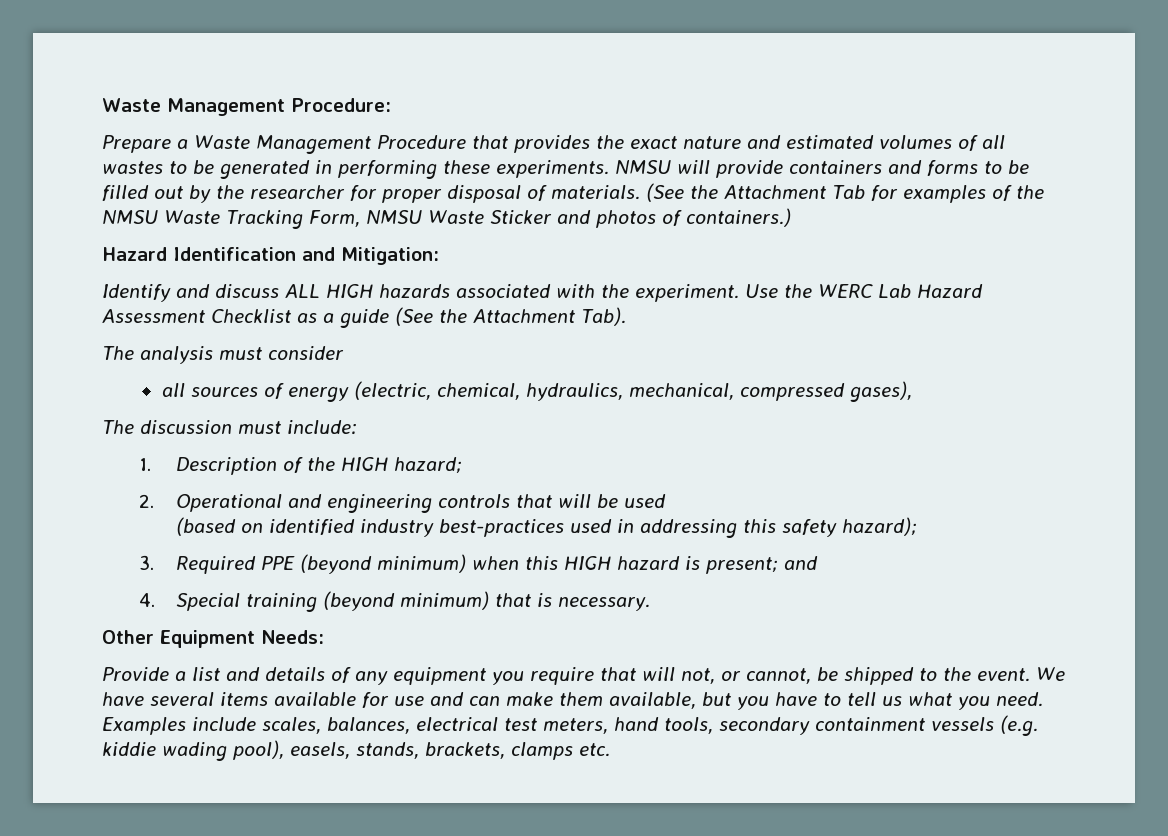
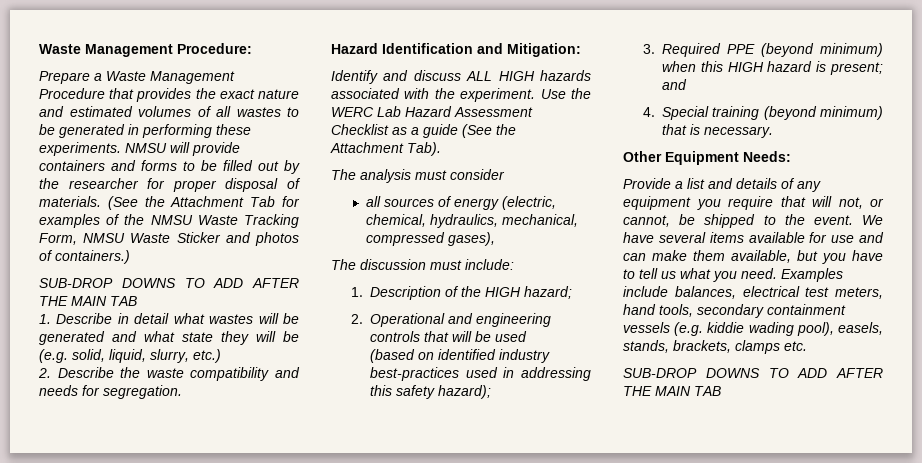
(791, 217) none -> [39,278,299,288] [39,296,137,306] [39,313,299,324] [39,331,299,345] [39,349,221,363] [38,367,300,381] [39,385,182,399] // SUB-DROP DOWNS TO ADD AFTER THE MAIN TAB // 1. Describe in detail what wastes will be generated and what state they will be (e.g. solid, liquid, slurry, etc.) // 2. Describe the waste compatibility and needs for segregation.
[262,717,321,734] scales, -> (668, 291) none
(610, 750) none -> [623,368,883,378] [623,386,721,396] // SUB-DROP DOWNS TO ADD AFTER THE MAIN TAB

